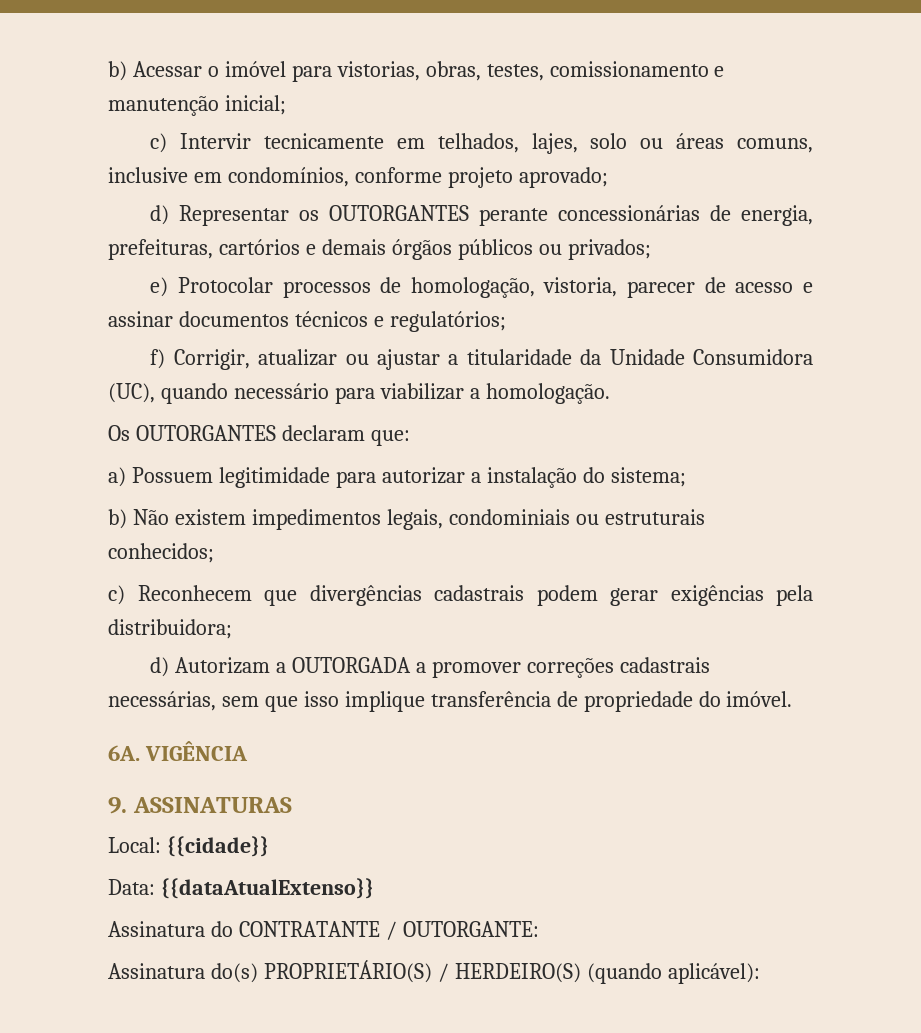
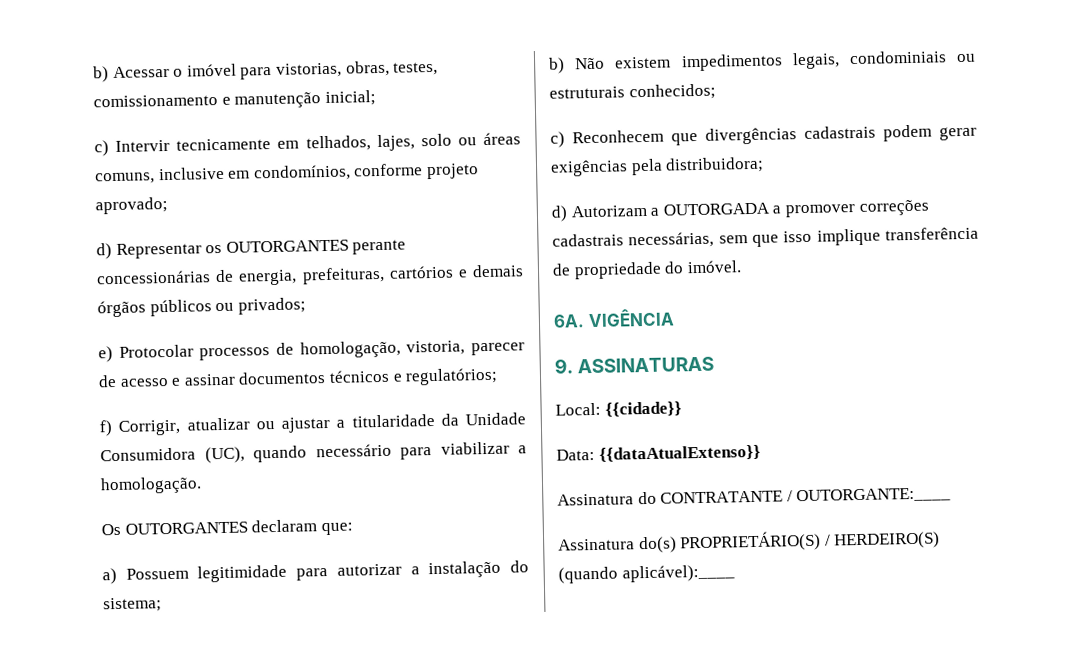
[402,921,539,937] OUTORGANTE: -> [796,487,952,504] OUTORGANTE:____
[667,963,760,984] aplicável): -> [621,564,735,583] aplicável):____

